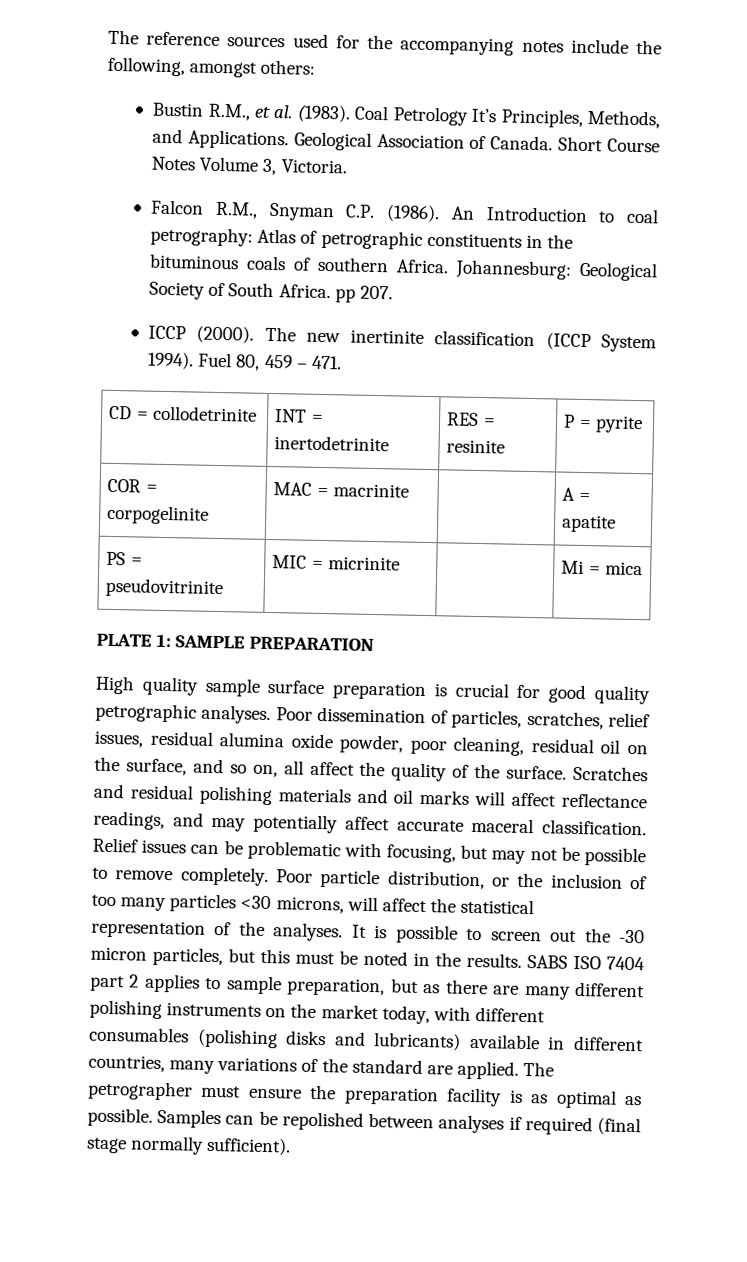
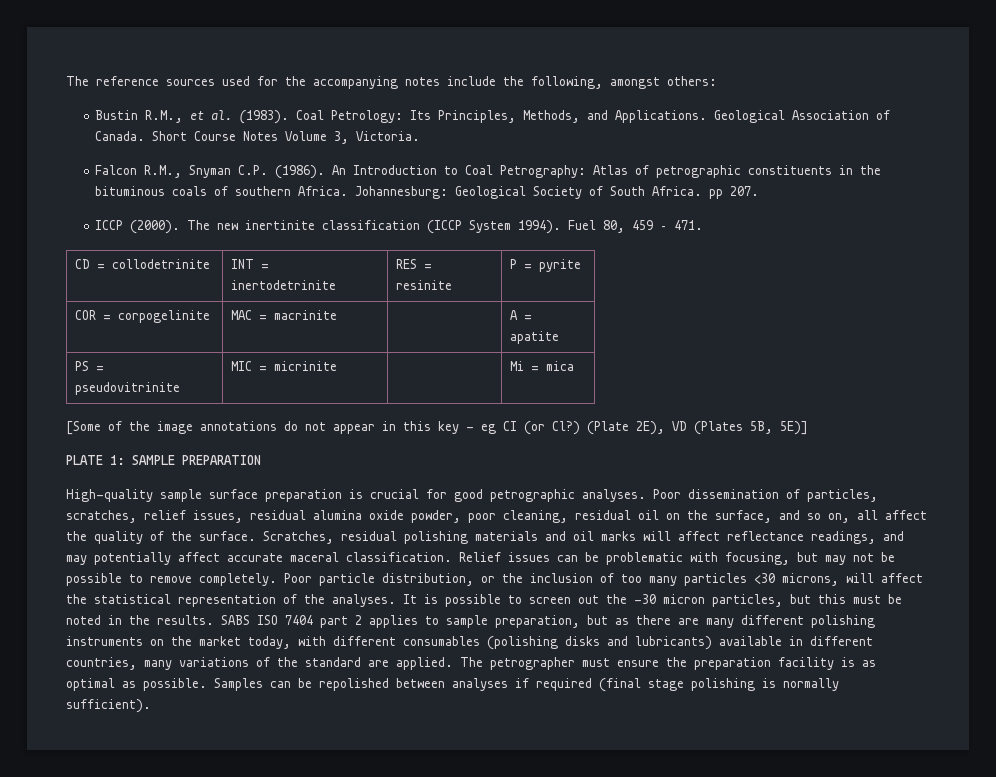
[392,106,498,126] Petrology It’s -> [331,110,432,123] Petrology: Its
[626,208,659,224] [150,226,254,247] coal petrography: -> [465,165,587,178] Coal Petrography:
(643, 568) none -> [66,421,808,435] // [Some of the image annotations do not appear in this key - eg CI (or Cl?) (Plate 2E), VD (Plates 5B, 5E)]
[95,675,199,696] High quality -> [66,489,153,502] High-quality
[594,685,650,705] quality -> (483, 495) none
[573,765,648,782] [93,783,125,799] Scratches and -> [263,531,334,544] Scratches,
(127, 1145) none -> [691,678,776,691] polishing is

